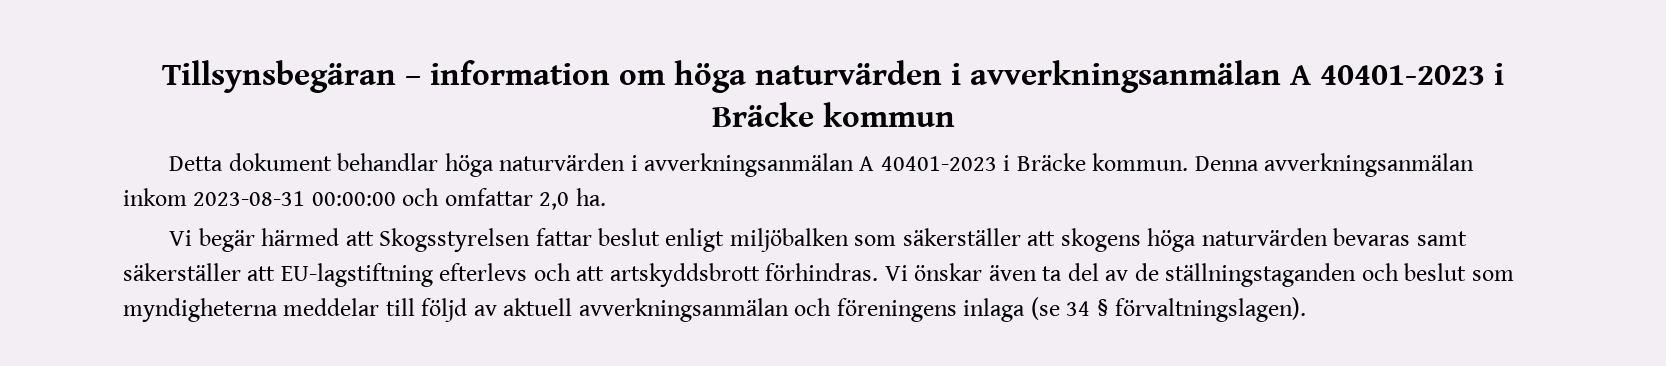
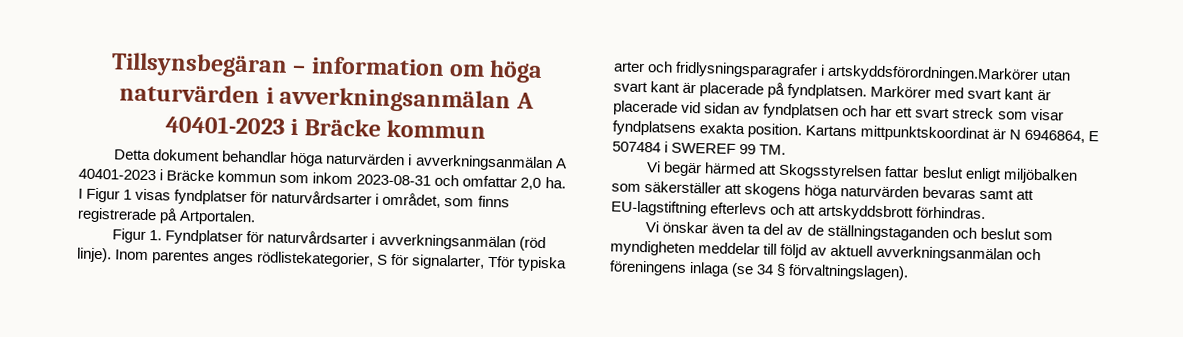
[1092,153,1475,177] kommun. Denna avverkningsanmälan -> [217,170,310,184] kommun som
[311,192,396,206] 00:00:00 -> (432, 180) none
(606, 197) none -> [78,187,510,208] [77,207,257,226] [112,228,546,252] [77,247,568,272] [613,61,1072,84] [613,81,1051,101] [613,100,1064,121] [612,120,1100,143] [612,141,787,155] I Figur 1 visas fyndplatser för naturvårdsarter i området, som finns registrerade på Artportalen. // Figur 1. Fyndplatser för naturvårdsarter i avverkningsanmälan (röd linje). Inom parentes anges rödlistekategorier, S för signalarter, Tför typiska arter och fridlysningsparagrafer i artskyddsförordningen.Markörer utan svart kant är placerade på fyndplatsen. Markörer med svart kant är placerade vid sidan av fyndplatsen och har ett svart streck som visar fyndplatsens exakta position. Kartans mittpunktskoordinat är N 6946864, E 507484 i SWEREF 99 TM.
[123,263,241,281] säkerställer -> (1015, 194) none
(879, 272) none -> (987, 212) //
[123,298,278,322] myndigheterna -> [610,240,695,257] myndigheten

